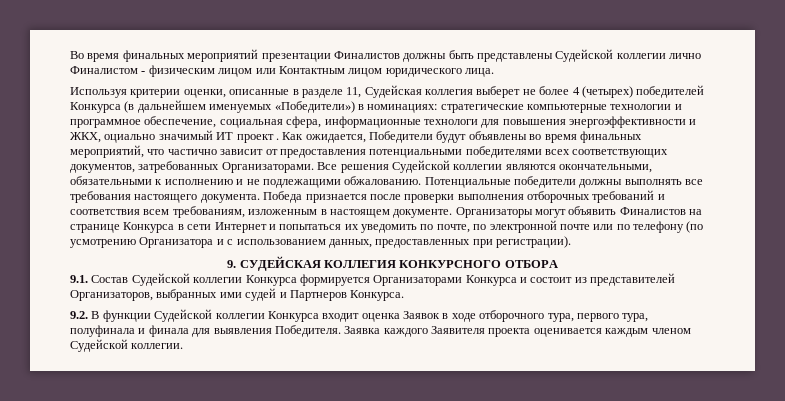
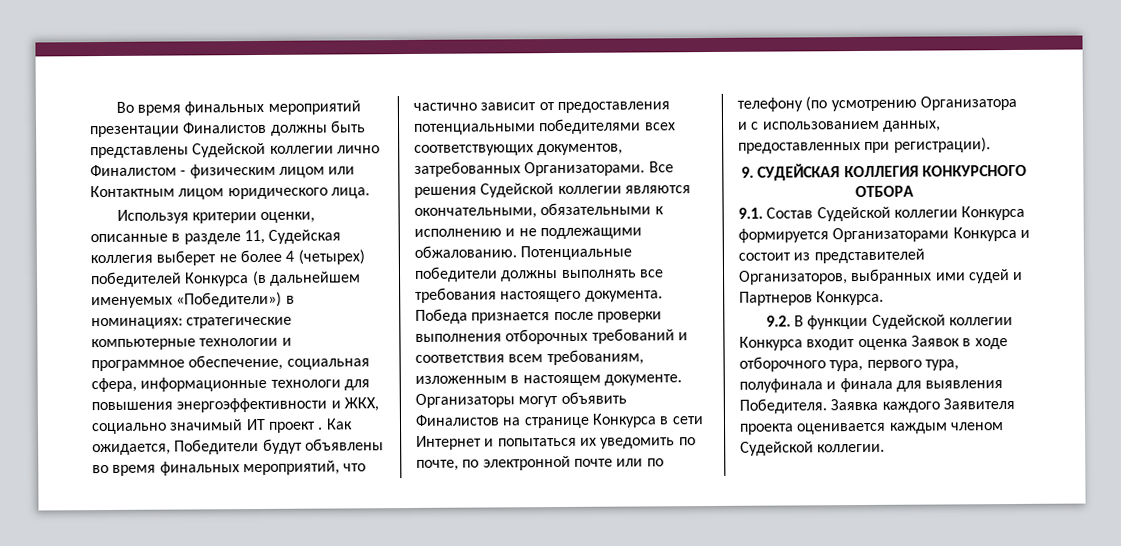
[104,134,156,143] оциально -> [91,422,167,435] социально

